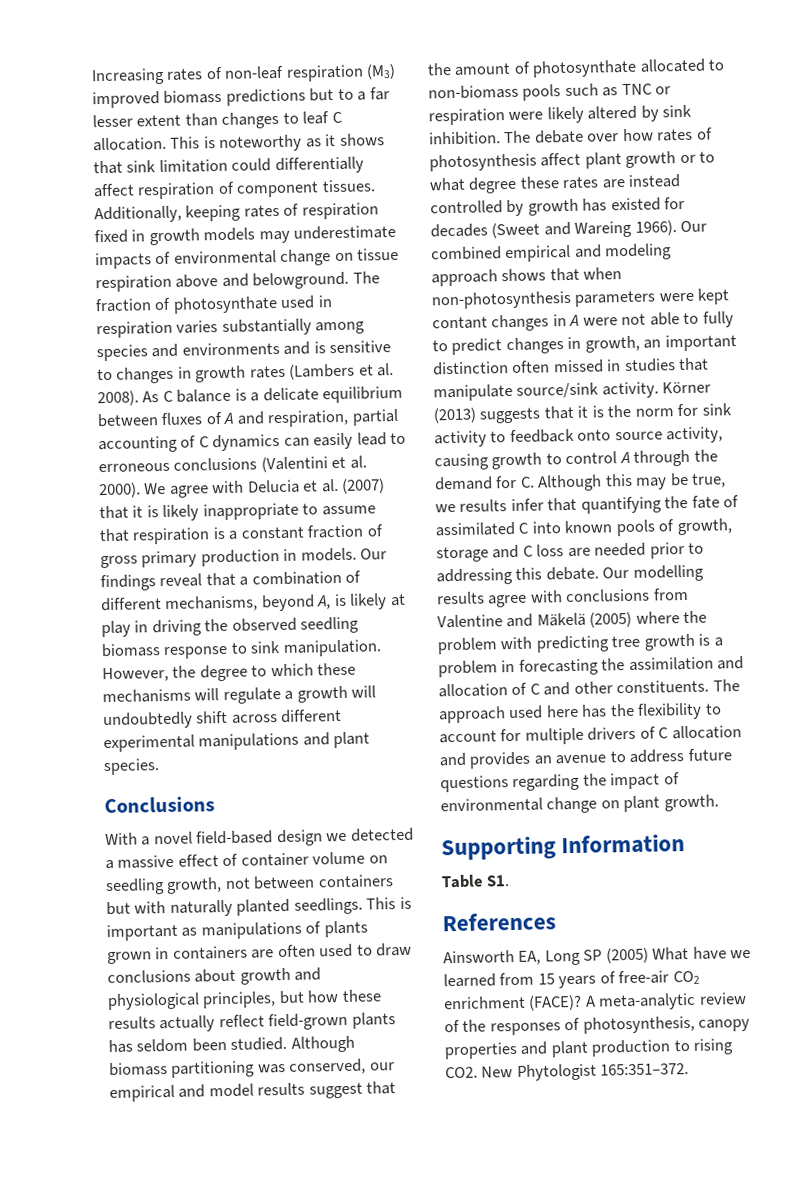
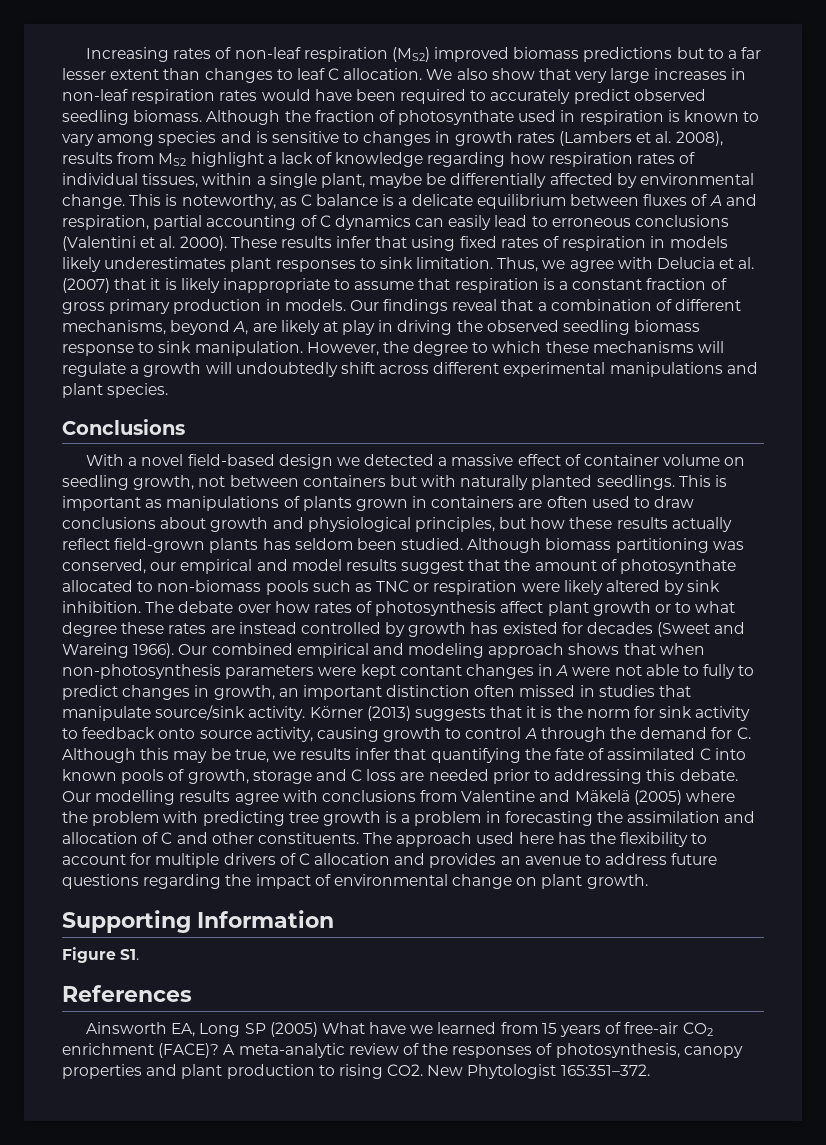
[366,63,397,80] (M3) -> [391,47,430,62] (MS2)
[170,133,385,152] [93,156,364,175] [93,179,376,200] [94,202,379,224] [94,224,397,246] [95,247,400,270] [95,271,380,293] This is noteworthy as it shows that sink limitation could differentially affect respiration of component tissues. Additionally, keeping rates of respiration fixed in growth models may underestimate impacts of environmental change on tissue respiration above and belowground. The -> [426,68,746,83] [62,89,706,104] [62,110,311,125] We also show that very large increases in non-leaf respiration rates would have been required to accurately predict observed seedling biomass. Although the
[176,318,312,336] varies substantially -> [667,110,760,122] [62,134,94,146] is known to vary
[181,341,311,356] environments and -> (252, 137) none
[97,390,160,407] 2008). As -> [675,131,723,146] [62,152,696,167] [62,173,755,188] [62,194,297,209] 2008), results from MS2 highlight a lack of knowledge regarding how respiration rates of individual tissues, within a single plant, maybe be differentially affected by environmental change. This is noteworthy, as
[144,482,167,495] We -> [230,236,728,251] [62,257,566,272] These results infer that using fixed rates of respiration in models likely underestimates plant responses to sink limitation. Thus, we
[333,593,347,607] is -> [252,323,277,332] are
[441,874,484,889] Table -> [62,947,116,963] Figure

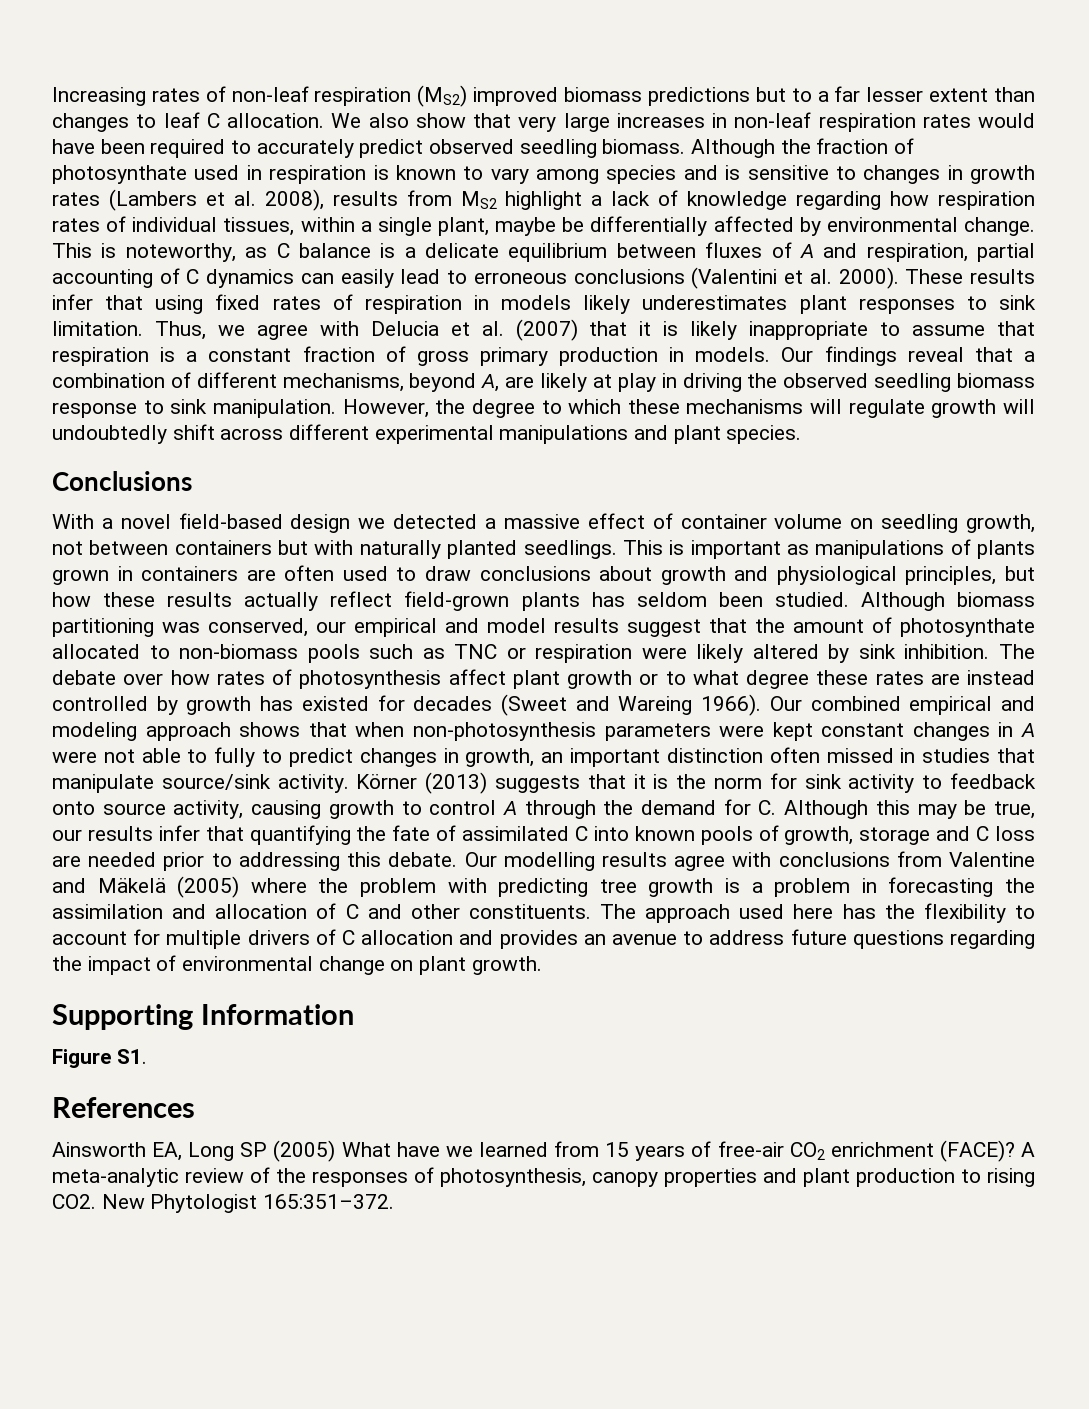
[130,365,140,374] a -> (925, 408) none
[399,665,462,676] contant -> [821,723,905,737] constant
[272,751,296,760] we -> [52,829,82,841] our

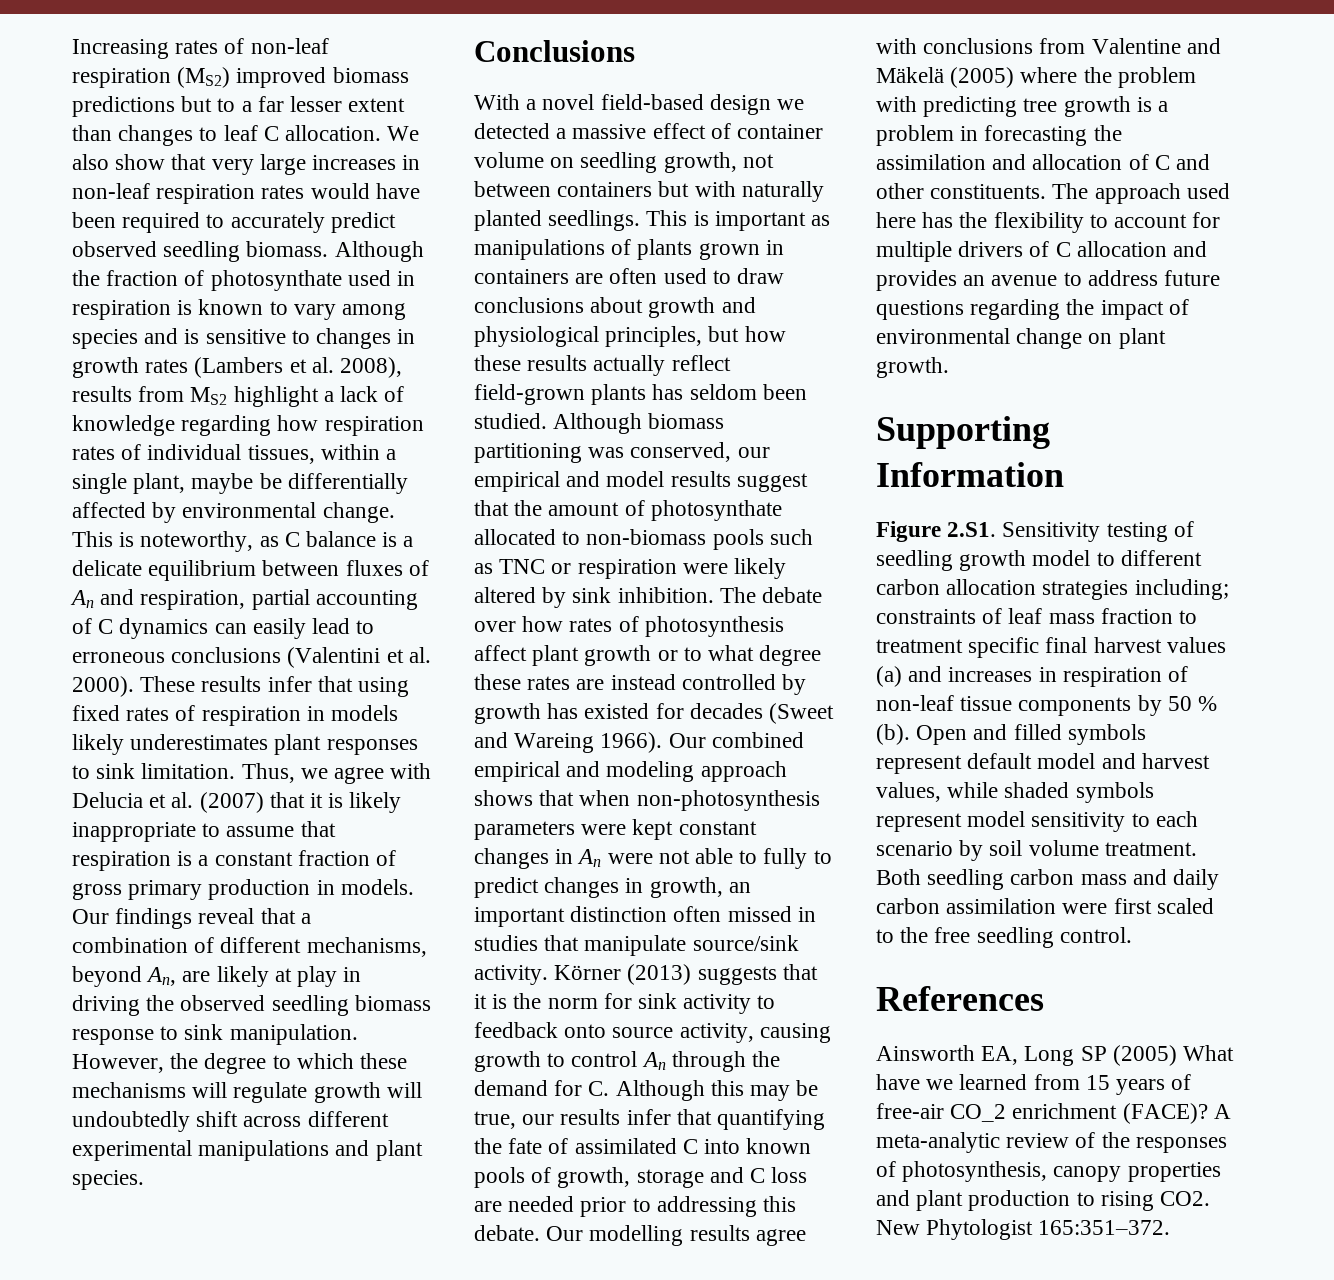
[799,244,814,258] A -> [70,590,94,608] An
[481,374,500,392] A, -> [146,967,177,986] An,
[1021,723,1036,737] A -> [577,849,602,867] An
[502,801,517,815] A -> [641,1052,666,1070] An
[116,1049,147,1064] S1. -> [947,521,1194,542] [876,550,1202,571] [876,579,1229,600] [876,608,1198,624] [876,637,1226,658] [876,666,1189,687] [876,695,1218,716] [876,724,1146,745] [876,753,1210,774] [876,782,1154,803] [876,811,1198,832] [876,840,1197,861] [876,869,1220,890] [876,898,1214,914] [876,927,1132,948] 2.S1. Sensitivity testing of seedling growth model to different carbon allocation strategies including; constraints of leaf mass fraction to treatment specific final harvest values (a) and increases in respiration of non-leaf tissue components by 50 % (b). Open and filled symbols represent default model and harvest values, while shaded symbols represent model sensitivity to each scenario by soil volume treatment. Both seedling carbon mass and daily carbon assimilation were first scaled to the free seedling control.
[789,1142,825,1160] CO2 -> [950,1104,1007,1122] CO_2

